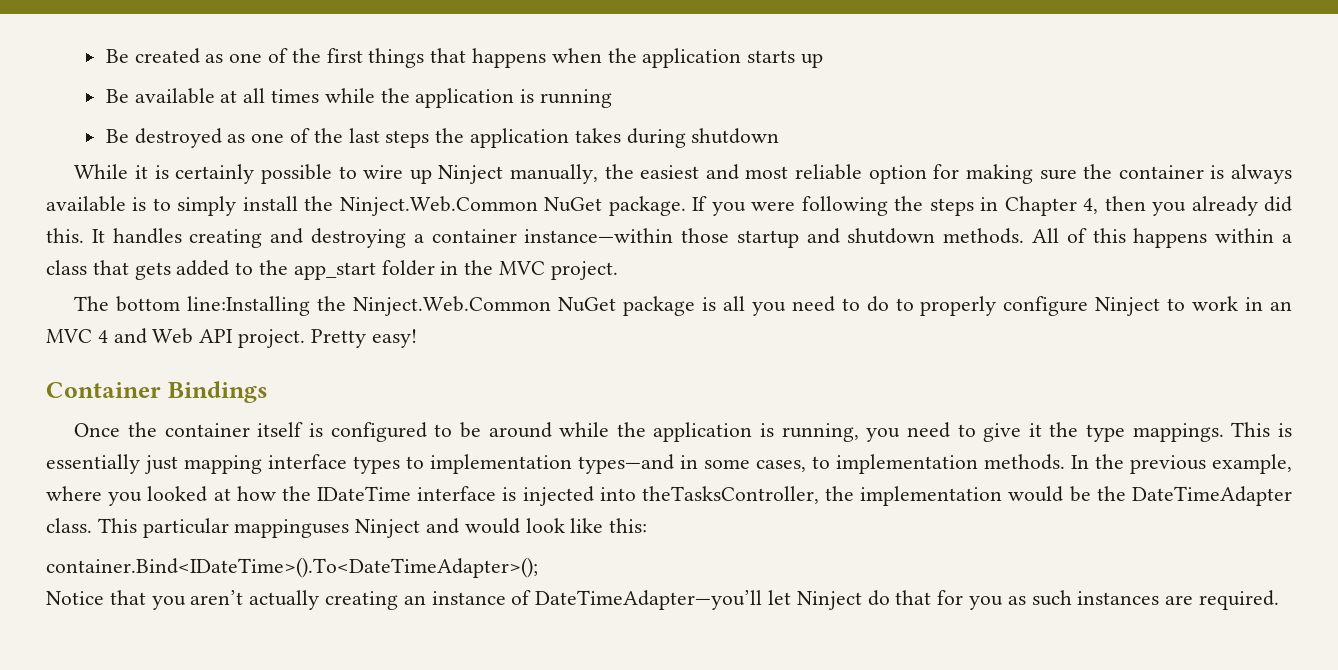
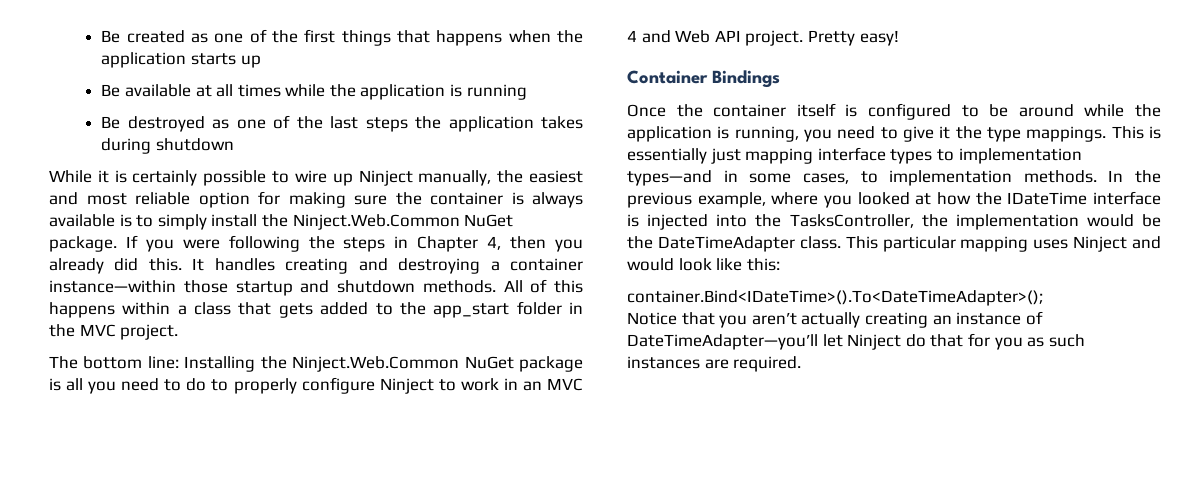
[187,296,311,316] line:Installing -> [147,356,256,372] line: Installing
[641,486,819,504] theTasksController, -> [755,214,914,228] the TasksController,
[234,519,350,538] mappinguses -> [960,236,1069,252] mapping uses

